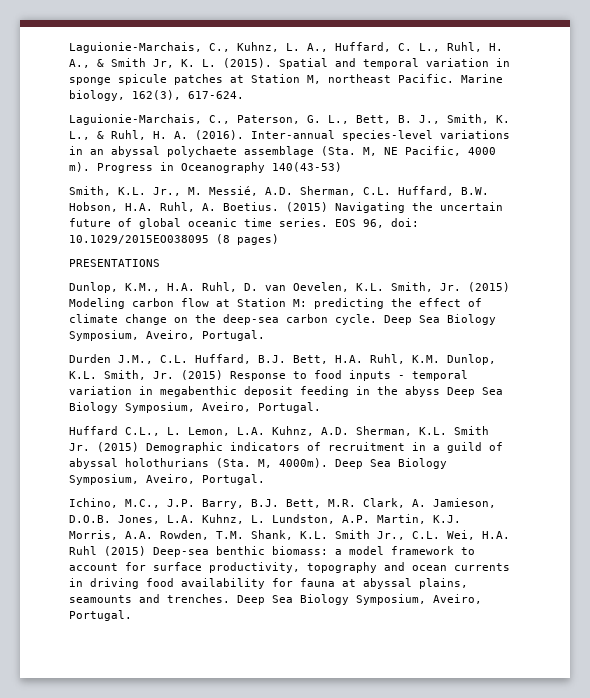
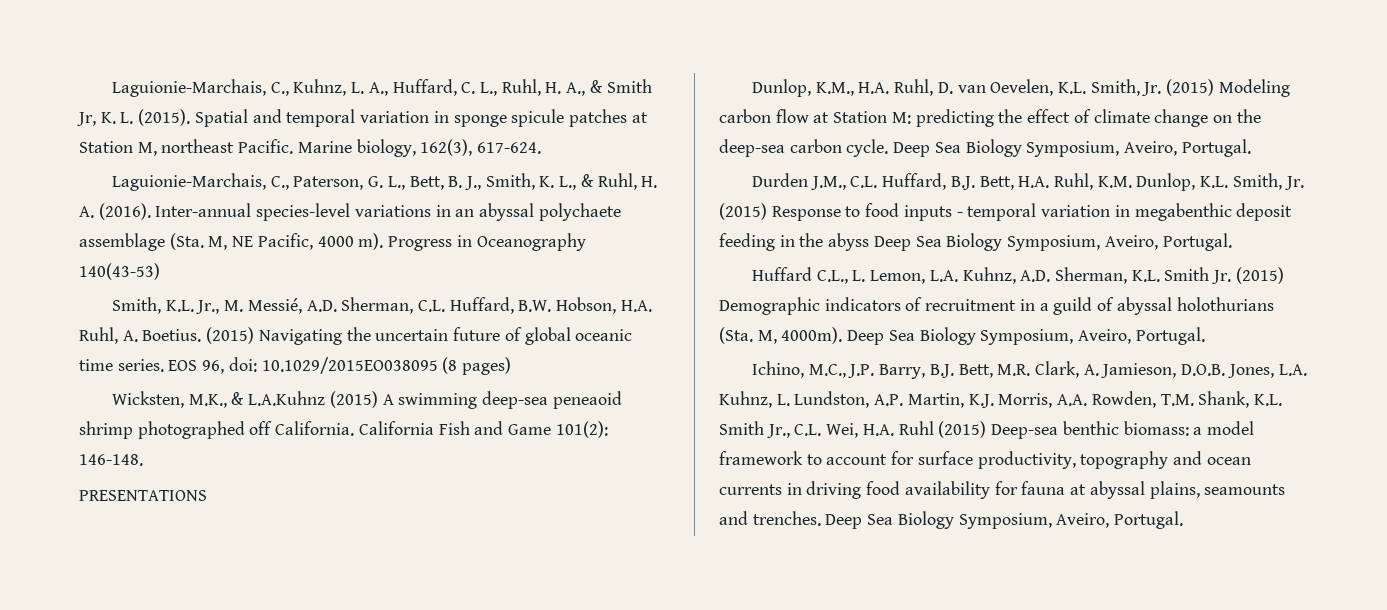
(279, 239) none -> [111,391,622,409] [79,421,608,439] [79,454,143,466] // Wicksten, M.K., & L.A.Kuhnz (2015) A swimming deep-sea peneaoid shrimp photographed off California. California Fish and Game 101(2): 146-148.

